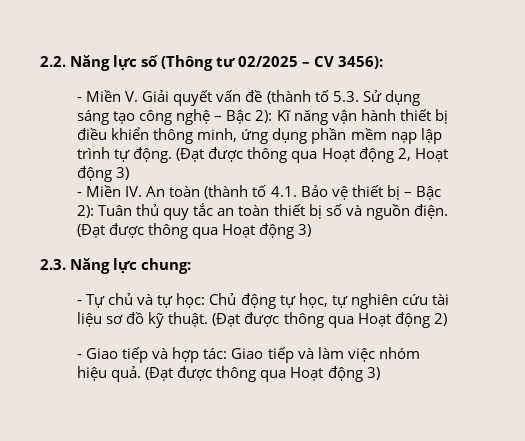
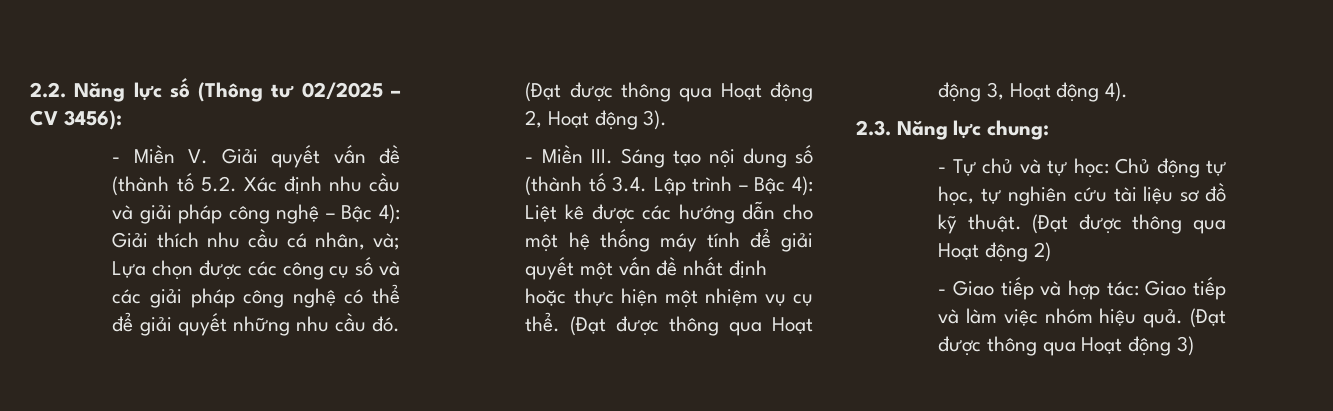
[332,90,420,106] [77,109,448,125] [77,127,442,144] [77,147,173,163] 5.3. Sử dụng sáng tạo công nghệ – Bậc 2): Kĩ năng vận hành thiết bị điều khiển thông minh, ứng dụng phần mềm nạp lập trình tự động. -> [200,173,401,194] [112,204,400,224] [112,229,401,250] [112,257,400,280] [112,284,401,308] [112,312,401,336] 5.2. Xác định nhu cầu và giải pháp công nghệ – Bậc 4): Giải thích nhu cầu cá nhân, và; Lựa chọn được các công cụ số và các giải pháp công nghệ có thể để giải quyết những nhu cầu đó.
[116,167,130,180] [77,185,441,200] [77,203,448,220] [77,223,312,239] 3) // - Miền IV. An toàn (thành tố 4.1. Bảo vệ thiết bị – Bậc 2): Tuân thủ quy tắc an toàn thiết bị số và nguồn điện. (Đạt được thông qua Hoạt động 3) -> [643,110,668,130] [525,145,813,168] [525,173,813,196] [525,201,813,224] [525,228,813,252] [525,257,767,280] [525,288,813,308] [525,312,813,336] [938,82,1129,102] 3). // - Miền III. Sáng tạo nội dung số (thành tố 3.4. Lập trình – Bậc 4): Liệt kê được các hướng dẫn cho một hệ thống máy tính để giải quyết một vấn đề nhất định hoặc thực hiện một nhiệm vụ cụ thể. (Đạt được thông qua Hoạt động 3, Hoạt động 4).

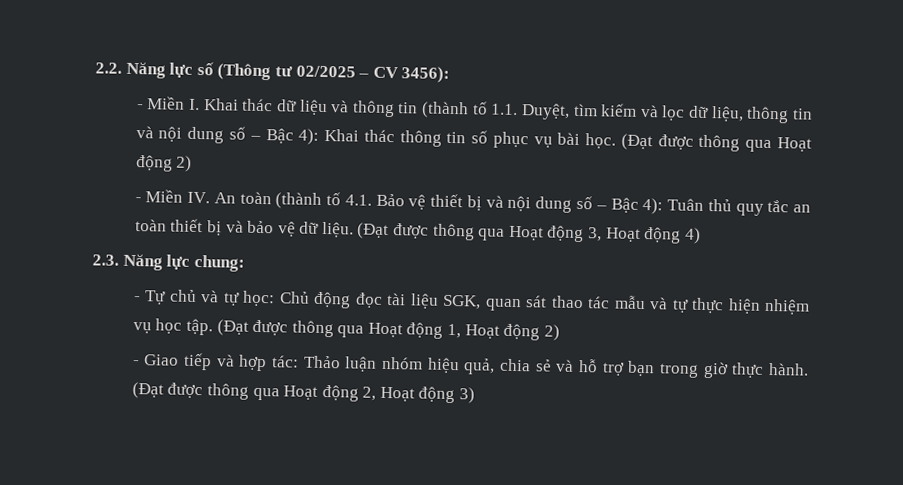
[188,145,400,168] [112,173,401,196] [112,204,400,224] [112,229,401,250] [112,257,400,280] [112,284,401,308] [112,312,401,336] [525,82,813,102] [525,110,668,130] [525,145,813,168] [525,173,813,196] [525,201,813,224] [525,228,813,252] [525,257,767,280] [525,288,813,308] [525,312,561,332] V. Giải quyết vấn đề (thành tố 5.2. Xác định nhu cầu và giải pháp công nghệ – Bậc 4): Giải thích nhu cầu cá nhân, và; Lựa chọn được các công cụ số và các giải pháp công nghệ có thể để giải quyết những nhu cầu đó. (Đạt được thông qua Hoạt động 2, Hoạt động 3). // - Miền III. Sáng tạo nội dung số (thành tố 3.4. Lập trình – Bậc 4): Liệt kê được các hướng dẫn cho một hệ thống máy tính để giải quyết một vấn đề nhất định hoặc thực hiện một nhiệm vụ cụ thể. -> [188,98,814,124] [135,126,812,153] [135,155,193,172] [134,189,812,216] [134,218,354,238] I. Khai thác dữ liệu và thông tin (thành tố 1.1. Duyệt, tìm kiếm và lọc dữ liệu, thông tin và nội dung số – Bậc 4): Khai thác thông tin số phục vụ bài học. (Đạt được thông qua Hoạt động 2) // - Miền IV. An toàn (thành tố 4.1. Bảo vệ thiết bị và nội dung số – Bậc 4): Tuân thủ quy tắc an toàn thiết bị và bảo vệ dữ liệu.
[1105,82,1129,102] 4). -> [684,227,701,244] 4)
[1206,160,1226,176] [938,183,1226,206] [938,214,1226,234] [938,242,1029,262] tự học, tự nghiên cứu tài liệu sơ đồ kỹ thuật. (Đạt được thông qua Hoạt động -> [354,292,810,315] [132,318,541,341] đọc tài liệu SGK, quan sát thao tác mẫu và tự thực hiện nhiệm vụ học tập. (Đạt được thông qua Hoạt động 1, Hoạt động
[1145,277,1226,300] [938,308,1226,328] [938,336,1172,356] Giao tiếp và làm việc nhóm hiệu quả. (Đạt được thông qua Hoạt động -> [303,355,809,379] [131,381,456,404] Thảo luận nhóm hiệu quả, chia sẻ và hỗ trợ bạn trong giờ thực hành. (Đạt được thông qua Hoạt động 2, Hoạt động

